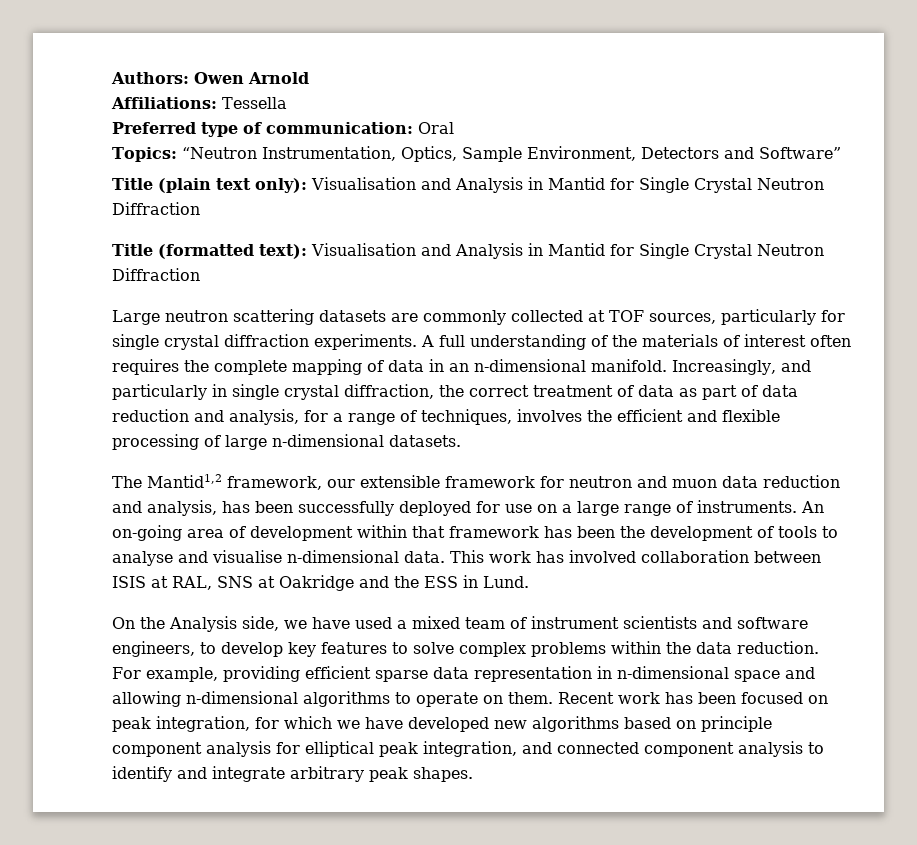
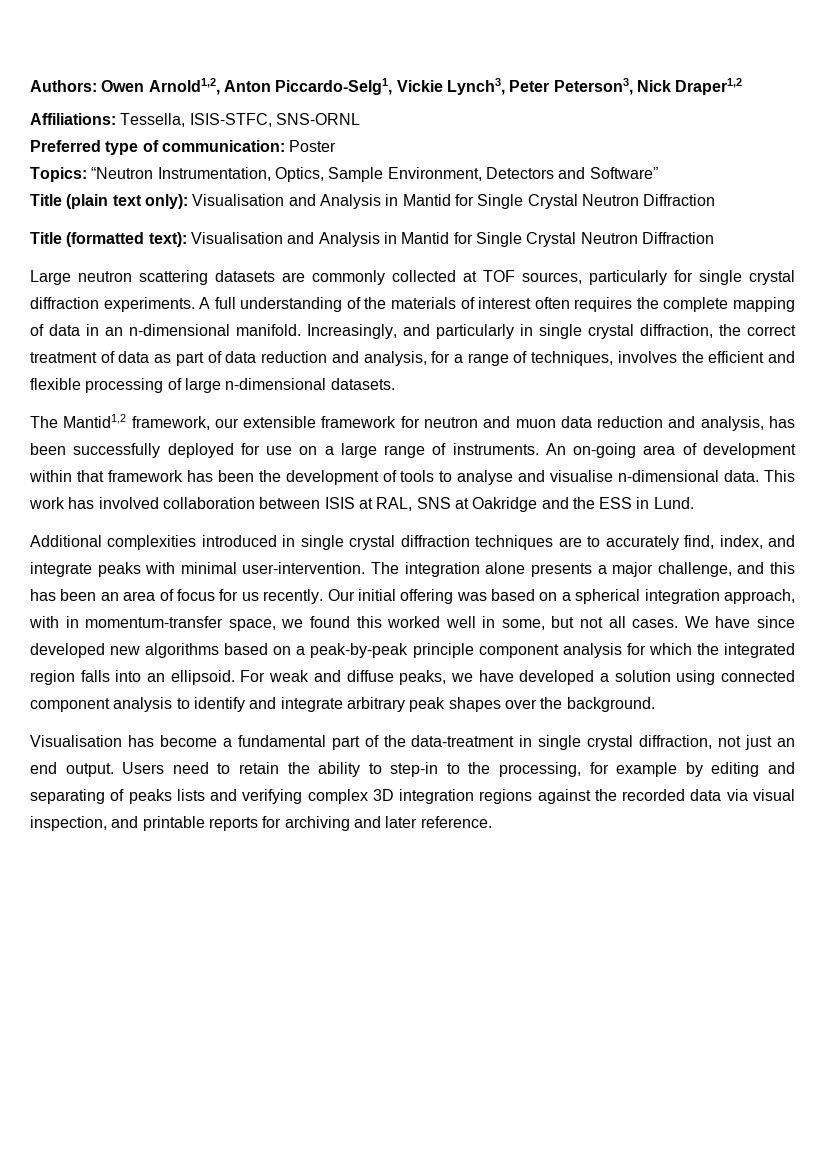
[248,72,309,84] [111,97,287,109] Arnold // Affiliations: Tessella -> [148,78,743,95] [30,113,360,127] Arnold1,2, Anton Piccardo-Selg1, Vickie Lynch3, Peter Peterson3, Nick Draper1,2 // Affiliations: Tessella, ISIS-STFC, SNS-ORNL
[418,122,454,134] Oral -> [289,140,337,152] Poster
[112,616,808,632] [112,641,819,657] [112,666,815,682] [112,691,828,707] [112,716,403,732] On the Analysis side, we have used a mixed team of instrument scientists and software engineers, to develop key features to solve complex problems within the data reduction. For example, providing efficient sparse data representation in n-dimensional space and allowing n-dimensional algorithms to operate on them. Recent work has been focused on peak integration, for which we have -> [30,535,795,550] [30,562,796,577] [30,589,796,604] [29,616,796,631] Additional complexities introduced in single crystal diffraction techniques are to accurately find, index, and integrate peaks with minimal user-intervention. The integration alone presents a major challenge, and this has been an area of focus for us recently. Our initial offering was based on a spherical integration approach, with in momentum-transfer space, we found this worked well in some, but not all cases. We have since
(696, 724) none -> [296,643,409,658] a peak-by-peak
[305,741,552,757] elliptical peak integration, and -> [648,643,796,658] [30,670,716,685] which the integrated region falls into an ellipsoid. For weak and diffuse peaks, we have developed a solution using
[413,767,473,782] shapes. -> [448,697,655,712] [30,735,796,750] [30,762,796,777] [30,789,795,804] [30,816,492,831] shapes over the background. // Visualisation has become a fundamental part of the data-treatment in single crystal diffraction, not just an end output. Users need to retain the ability to step-in to the processing, for example by editing and separating of peaks lists and verifying complex 3D integration regions against the recorded data via visual inspection, and printable reports for archiving and later reference.

